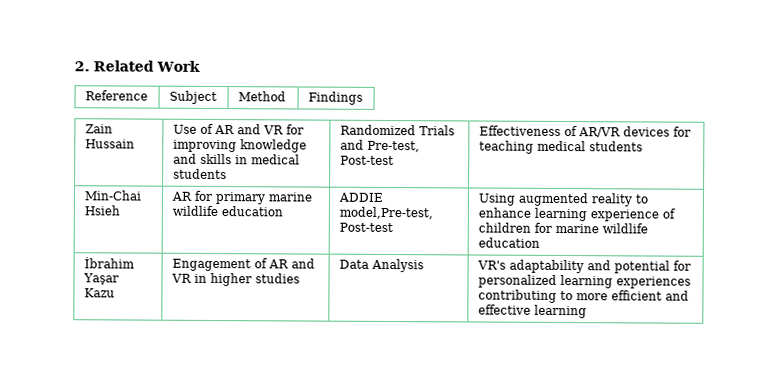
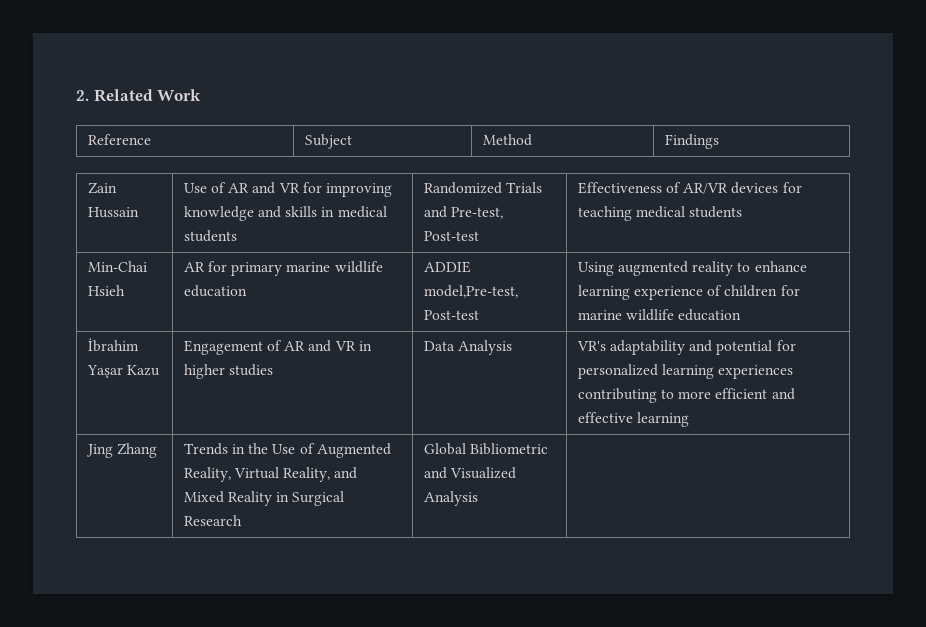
(587, 311) none -> [85,443,158,458] [183,443,391,458] [183,467,358,482] [183,491,345,506] [183,515,242,526] [423,443,549,455] [423,467,517,479] [423,491,478,506] // Jing Zhang | Trends in the Use of Augmented Reality, Virtual Reality, and Mixed Reality in Surgical Research | Global Bibliometric and Visualized Analysis |

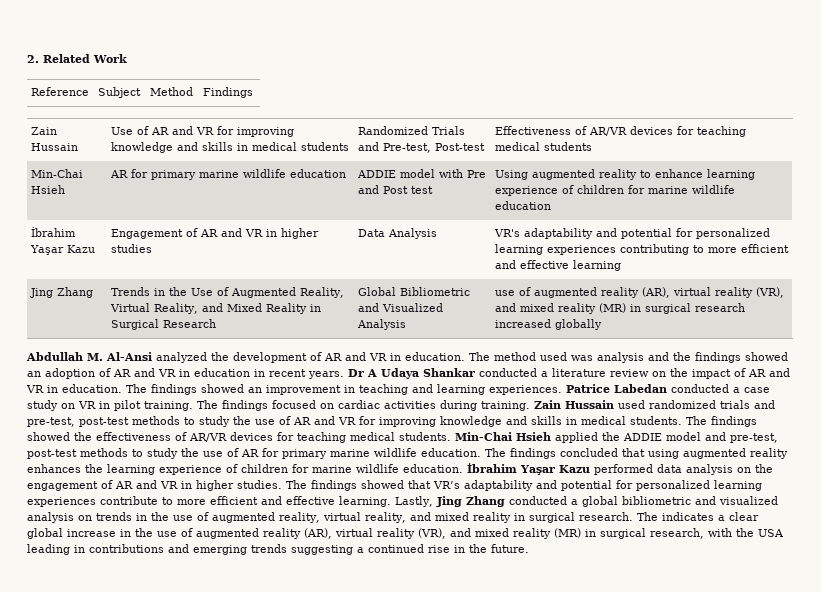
[423,285,518,298] [423,310,479,320] model,Pre-test, Post-test -> [400,169,487,178] [358,185,434,194] model with Pre and Post test
(478, 498) none -> [495,287,785,298] [495,303,746,314] [495,319,603,330] [26,352,788,363] [27,368,790,379] [26,384,770,395] [27,400,775,411] [27,416,757,427] [27,432,778,443] [27,448,788,459] [27,463,773,475] [27,480,762,491] [27,496,778,507] [27,512,759,523] [27,528,784,539] [27,544,529,555] use of augmented reality (AR), virtual reality (VR), and mixed reality (MR) in surgical research increased globally // Abdullah M. Al-Ansi analyzed the development of AR and VR in education. The method used was analysis and the findings showed an adoption of AR and VR in education in recent years. Dr A Udaya Shankar conducted a literature review on the impact of AR and VR in education. The findings showed an improvement in teaching and learning experiences. Patrice Labedan conducted a case study on VR in pilot training. The findings focused on cardiac activities during training. Zain Hussain used randomized trials and pre-test, post-test methods to study the use of AR and VR for improving knowledge and skills in medical students. The findings showed the effectiveness of AR/VR devices for teaching medical students. Min-Chai Hsieh applied the ADDIE model and pre-test, post-test methods to study the use of AR for primary marine wildlife education. The findings concluded that using augmented reality enhances the learning experience of children for marine wildlife education. İbrahim Yaşar Kazu performed data analysis on the engagement of AR and VR in higher studies. The findings showed that VR’s adaptability and potential for personalized learning experiences contribute to more efficient and effective learning. Lastly, Jing Zhang conducted a global bibliometric and visualized analysis on trends in the use of augmented reality, virtual reality, and mixed reality in surgical research. The indicates a clear global increase in the use of augmented reality (AR), virtual reality (VR), and mixed reality (MR) in surgical research, with the USA leading in contributions and emerging trends suggesting a continued rise in the future.

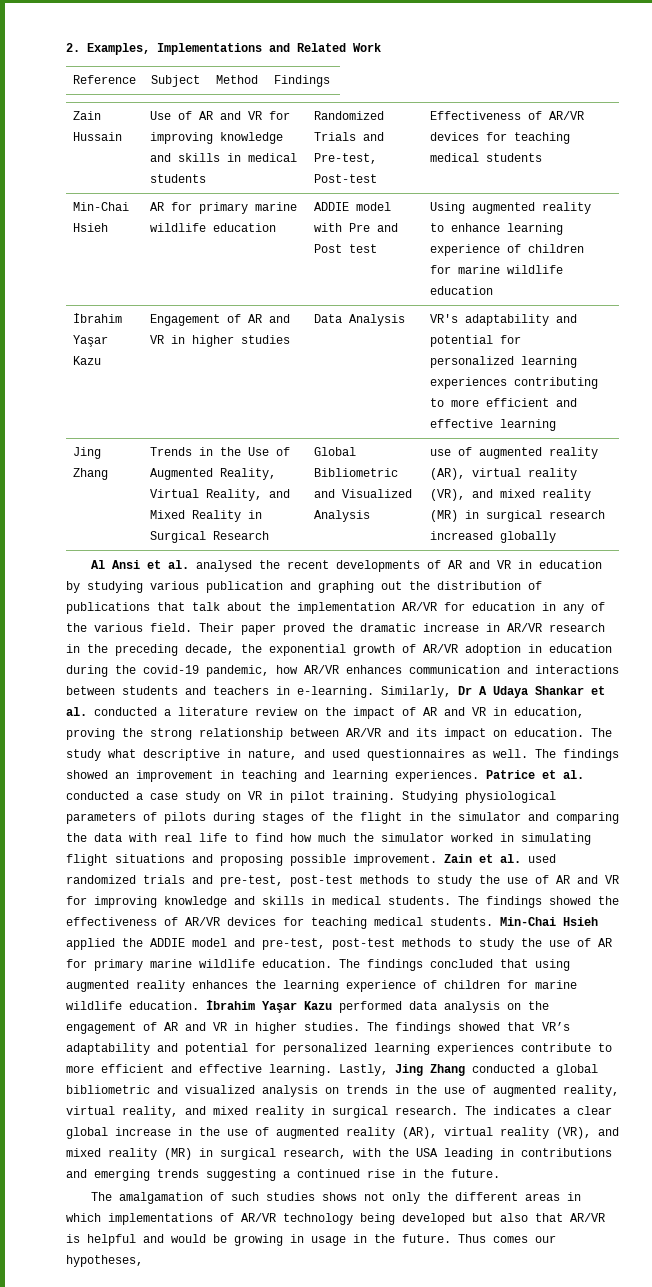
(39, 59) none -> [87,43,290,55] Examples, Implementations and
[26,352,788,363] [27,368,95,379] Abdullah M. Al-Ansi analyzed the development of AR and VR in education. The method used was analysis and the findings showed an adoption -> [90,560,420,572] Al Ansi et al. analysed the recent developments
[254,369,344,379] in recent years. -> [66,581,542,593] [66,602,605,614] [66,623,605,635] [66,644,612,656] [66,665,619,677] [66,686,451,698] by studying various publication and graphing out the distribution of publications that talk about the implementation AR/VR for education in any of the various field. Their paper proved the dramatic increase in AR/VR research in the preceding decade, the exponential growth of AR/VR adoption in education during the covid-19 pandemic, how AR/VR enhances communication and interactions between students and teachers in e-learning. Similarly,
(475, 372) none -> [591,686,605,695] [66,707,87,716] et al.
[62,384,122,393] education. -> [514,707,584,718] [66,728,612,740] [66,749,528,761] education, proving the strong relationship between AR/VR and its impact on education. The study what descriptive in nature, and used questionnaires as well.
[614,384,667,393] Labedan -> [542,770,584,779] et al.
[197,400,614,411] The findings focused on cardiac activities during training. Zain Hussain -> [402,791,556,803] [66,812,619,824] [66,833,591,845] [66,854,521,866] Studying physiological parameters of pilots during stages of the flight in the simulator and comparing the data with real life to find how much the simulator worked in simulating flight situations and proposing possible improvement. Zain et al.
(529, 548) none -> [90,1192,581,1204] [66,1213,605,1225] [66,1234,556,1246] [66,1255,143,1267] // The amalgamation of such studies shows not only the different areas in which implementations of AR/VR technology being developed but also that AR/VR is helpful and would be growing in usage in the future. Thus comes our hypotheses,

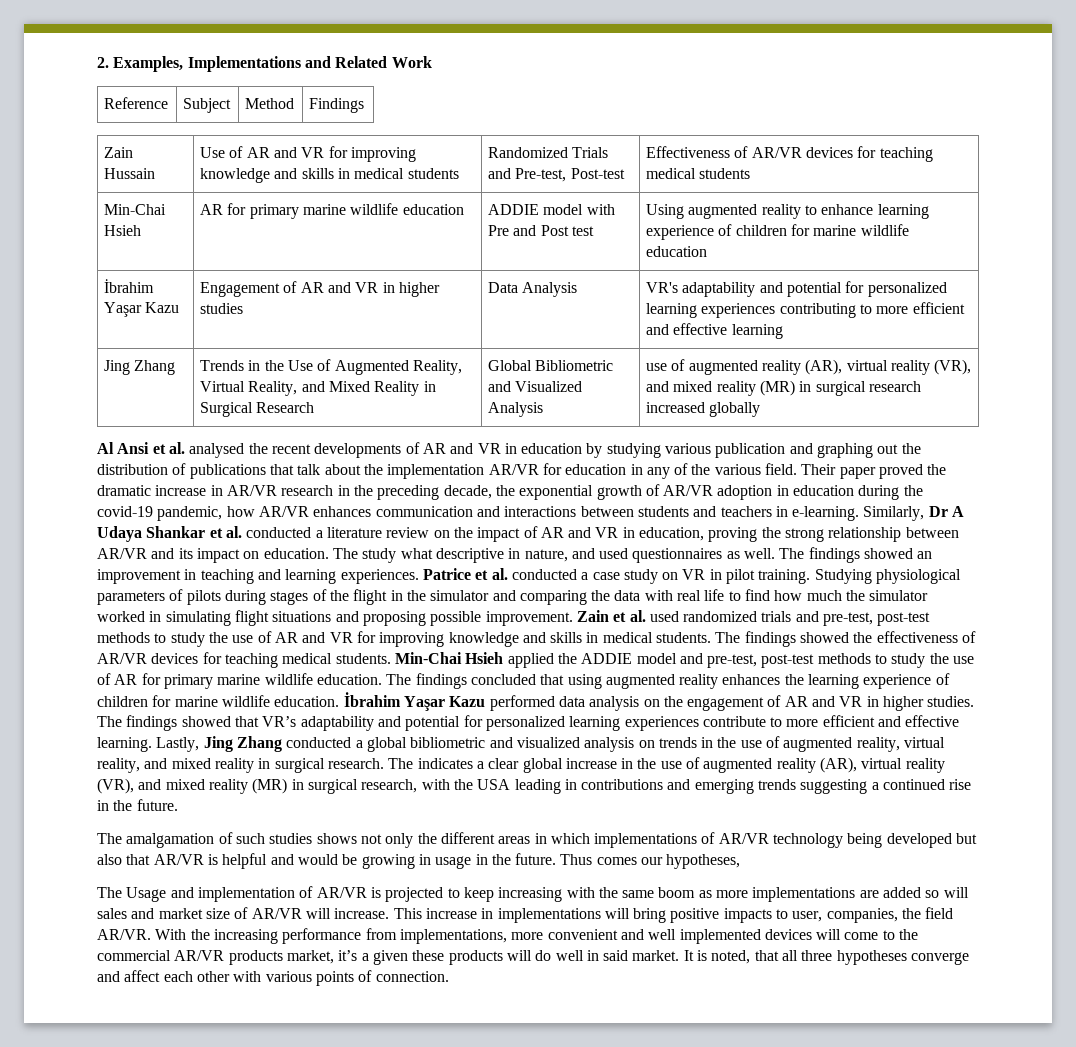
(143, 1261) none -> [97,886,969,902] [97,907,954,923] [97,928,919,944] [97,950,970,965] [97,970,449,986] // The Usage and implementation of AR/VR is projected to keep increasing with the same boom as more implementations are added so will sales and market size of AR/VR will increase. This increase in implementations will bring positive impacts to user, companies, the field AR/VR. With the increasing performance from implementations, more convenient and well implemented devices will come to the commercial AR/VR products market, it’s a given these products will do well in said market. It is noted, that all three hypotheses converge and affect each other with various points of connection.

